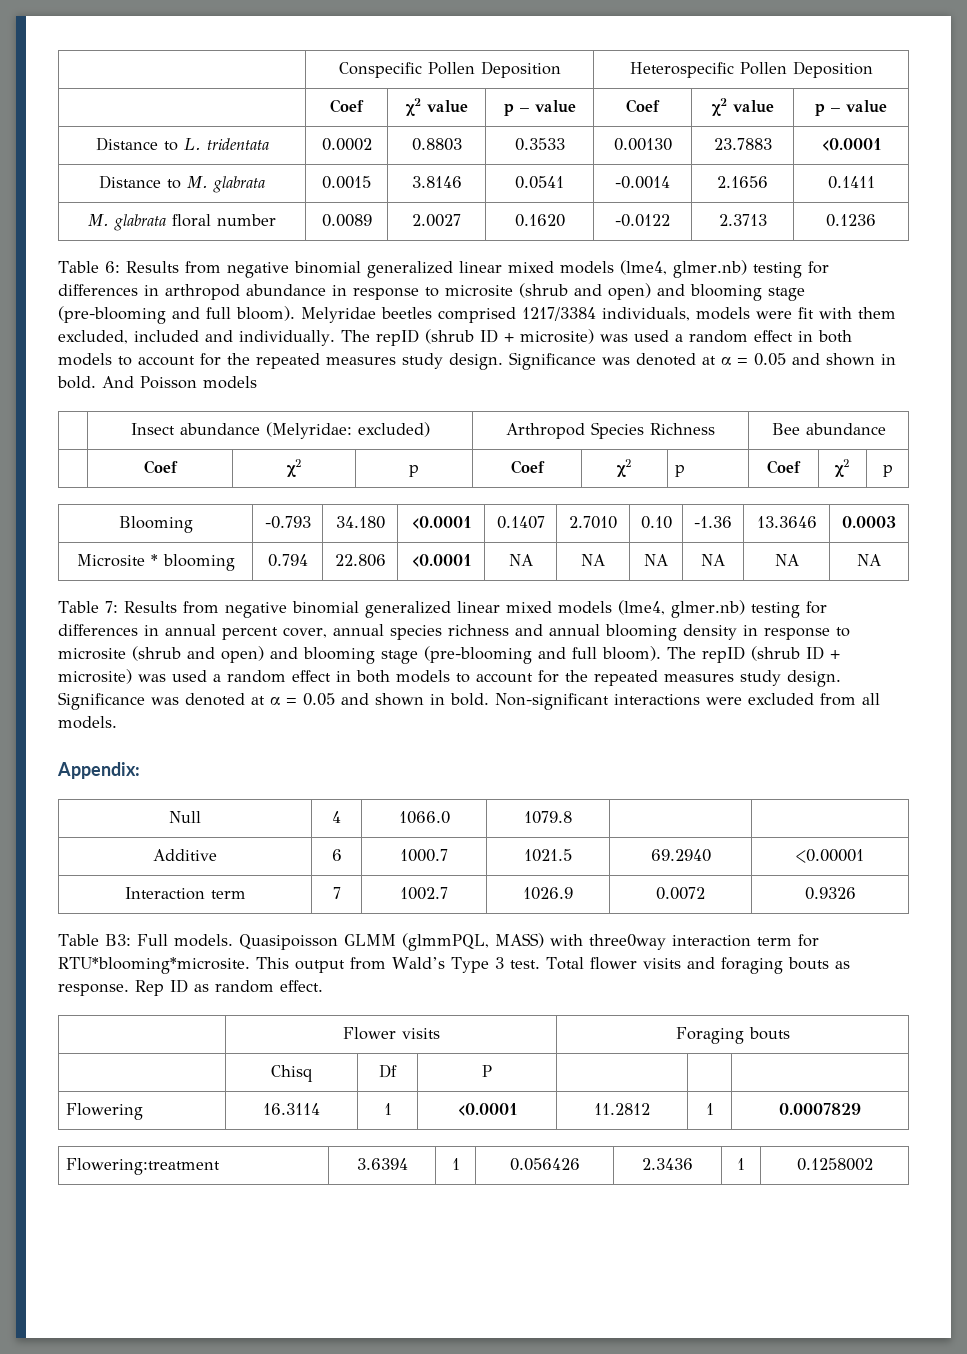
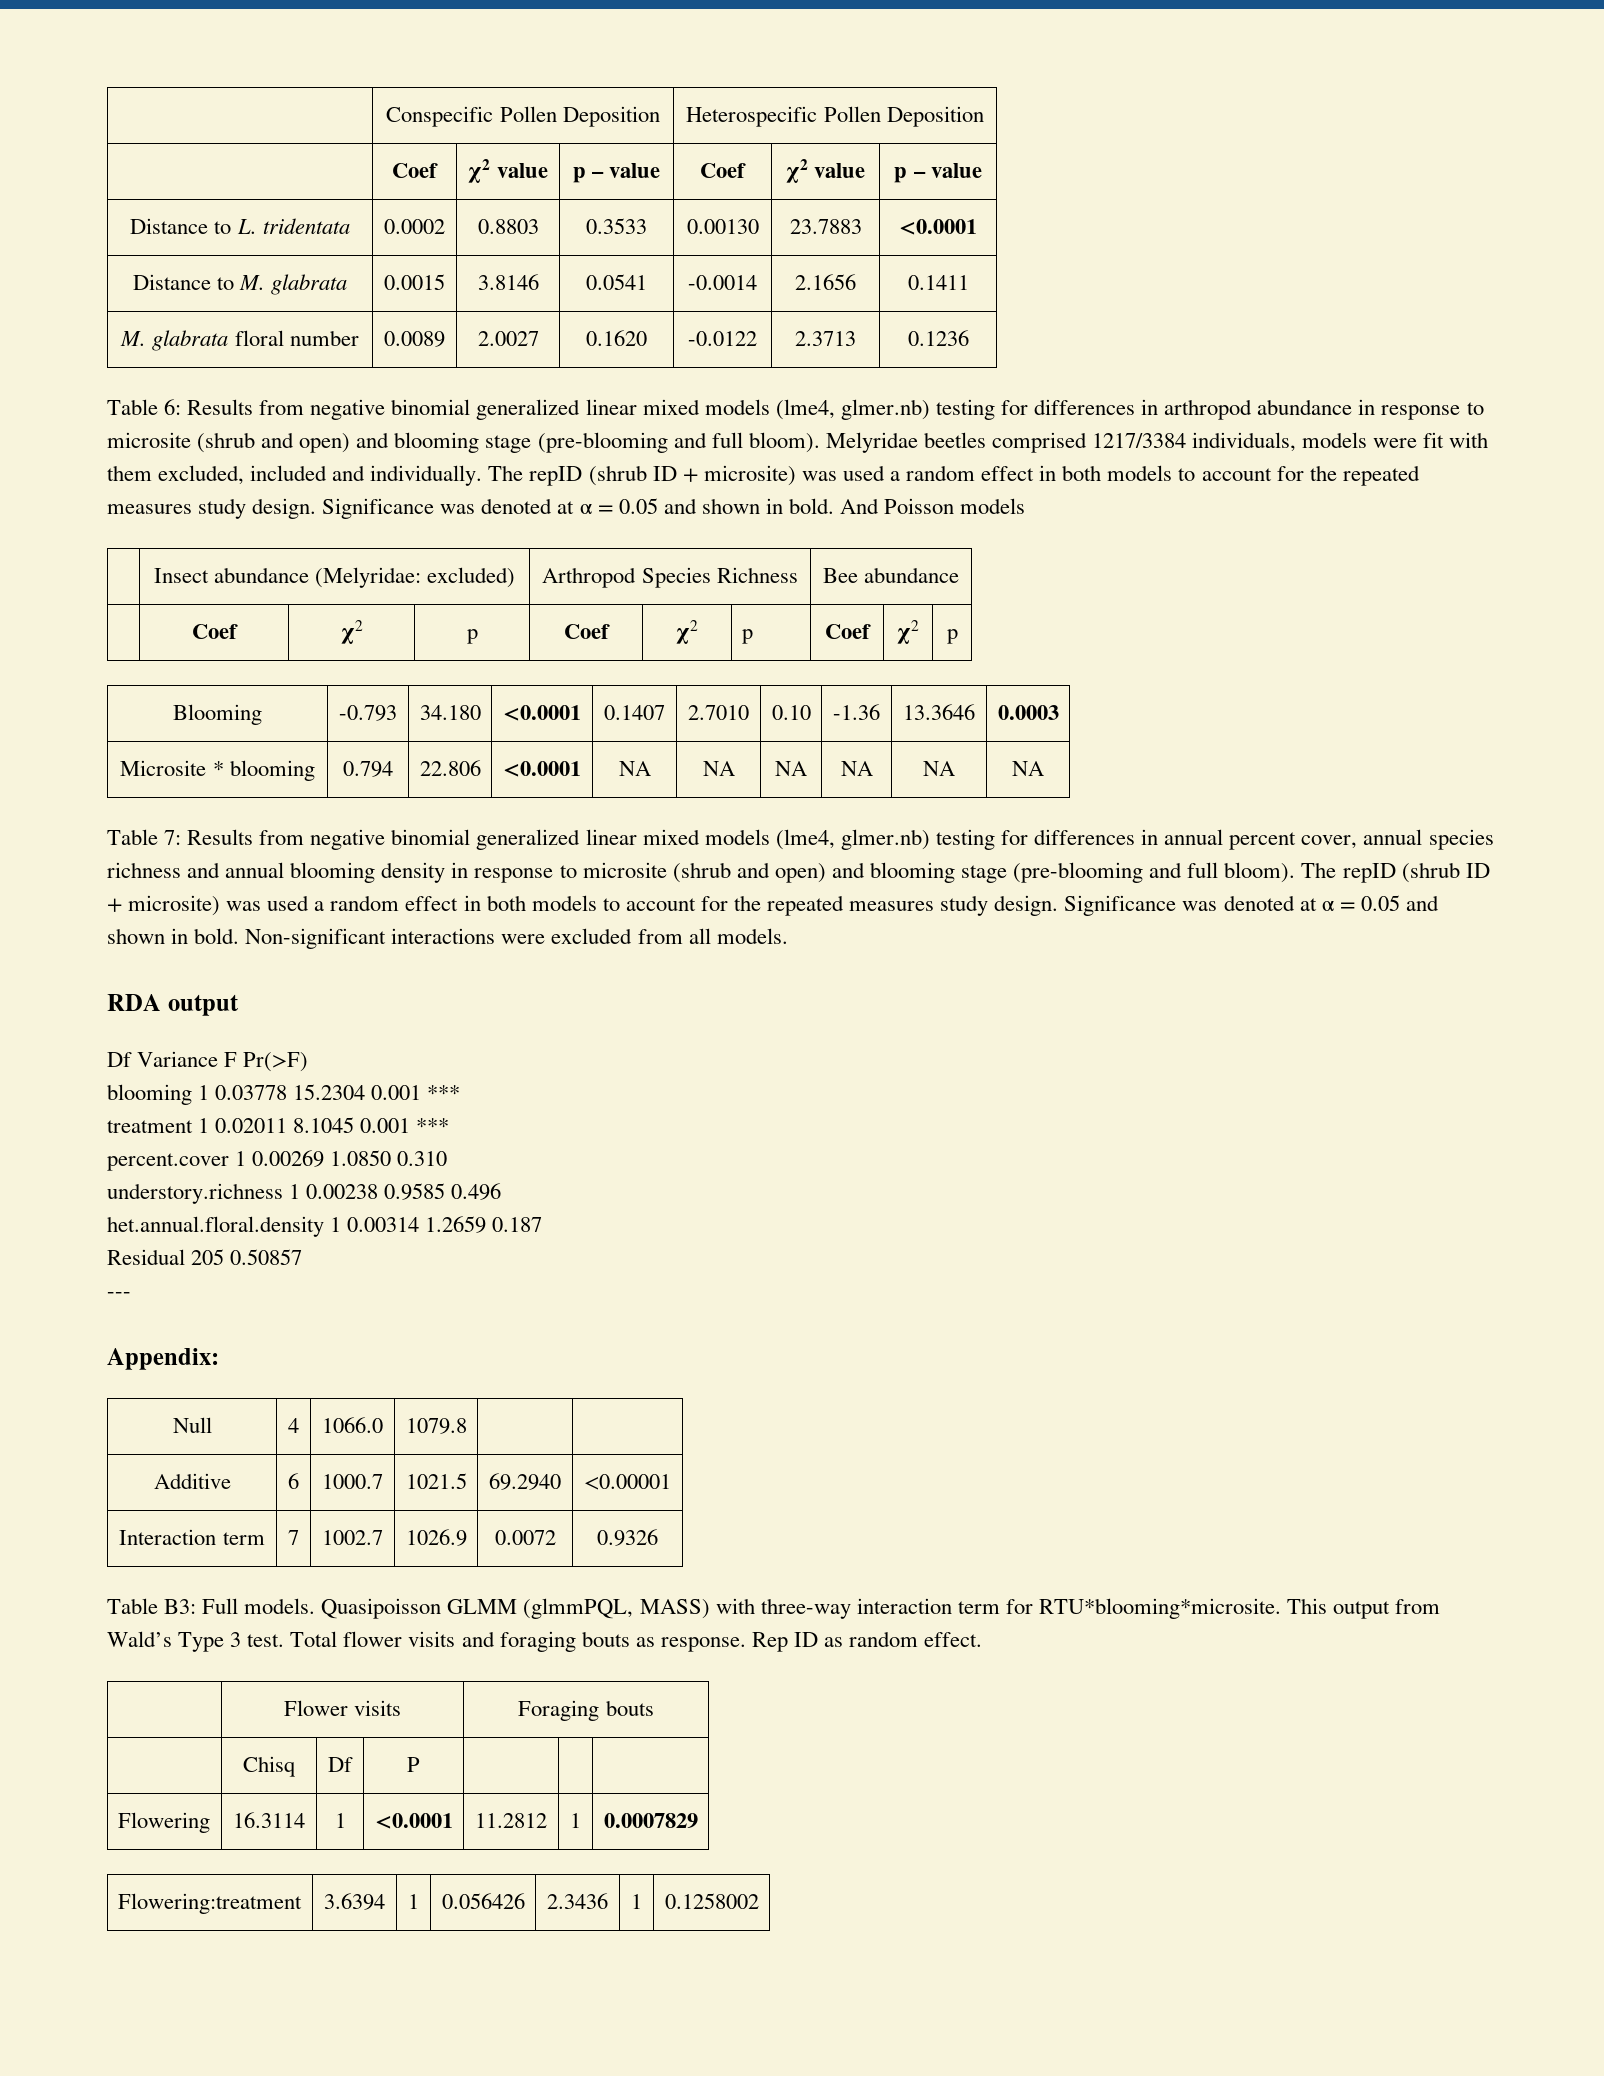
(117, 722) none -> [107,994,239,1016] [107,1051,309,1072] [107,1084,461,1105] [107,1117,450,1133] [107,1150,448,1171] [107,1183,502,1204] [107,1216,543,1237] [107,1249,303,1265] [107,1292,131,1298] // RDA output // Df Variance F Pr(>F) // blooming 1 0.03778 15.2304 0.001 *** // treatment 1 0.02011 8.1045 0.001 *** // percent.cover 1 0.00269 1.0850 0.310 // understory.richness 1 0.00238 0.9585 0.496 // het.annual.floral.density 1 0.00314 1.2659 0.187 // Residual 205 0.50857 // ---
[588,934,666,950] three0way -> [760,1598,851,1619] three-way

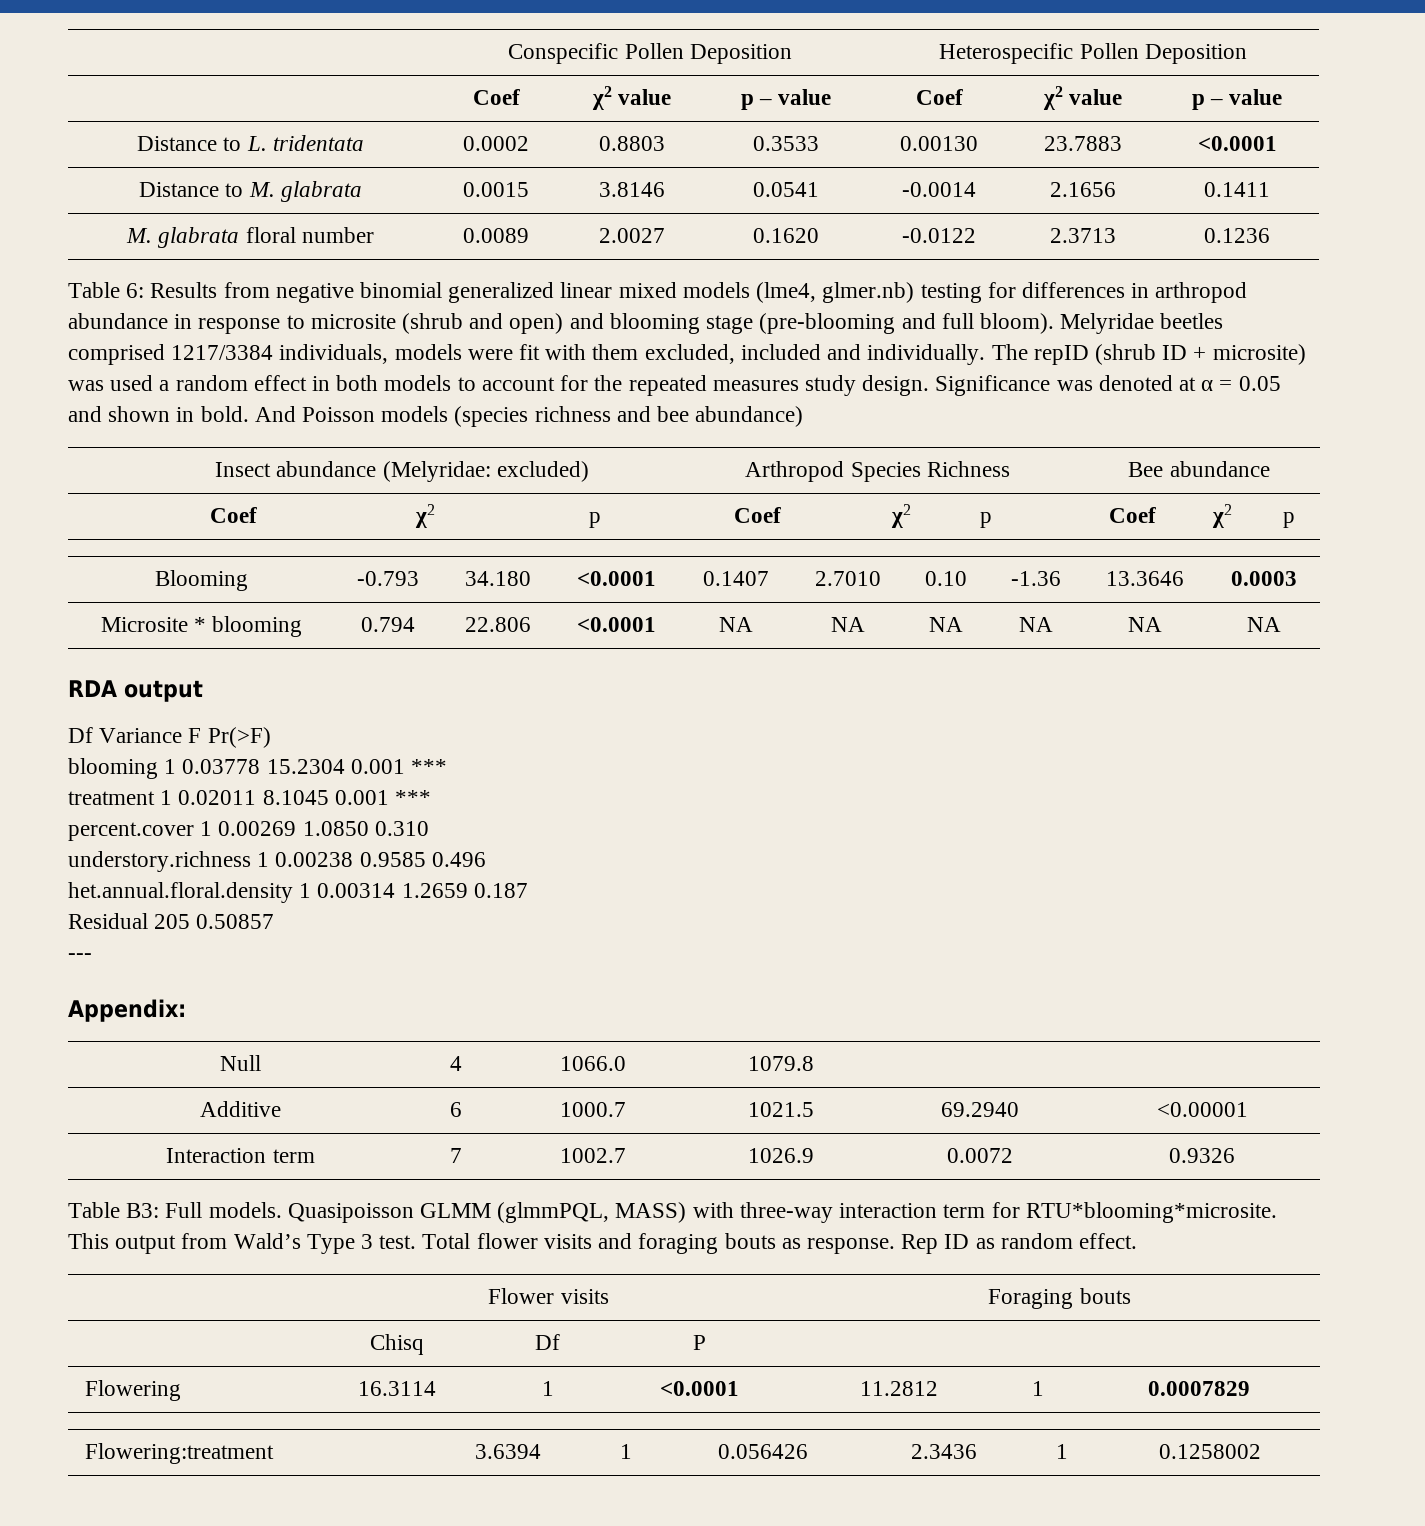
(1026, 506) none -> [454,406,804,427] (species richness and bee abundance)
[107,829,1494,850] [107,862,1490,883] [107,895,1439,916] [107,928,788,949] // Table 7: Results from negative binomial generalized linear mixed models (lme4, glmer.nb) testing for differences in annual percent cover, annual species richness and annual blooming density in response to microsite (shrub and open) and blooming stage (pre-blooming and full bloom). The repID (shrub ID + microsite) was used a random effect in both models to account for the repeated measures study design. Significance was denoted at α = 0.05 and shown in bold. Non-significant interactions were excluded from all models. -> (1281, 624) none

